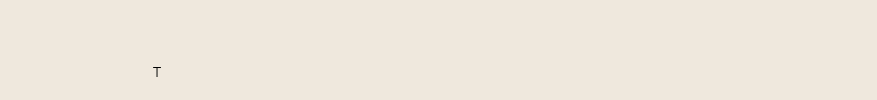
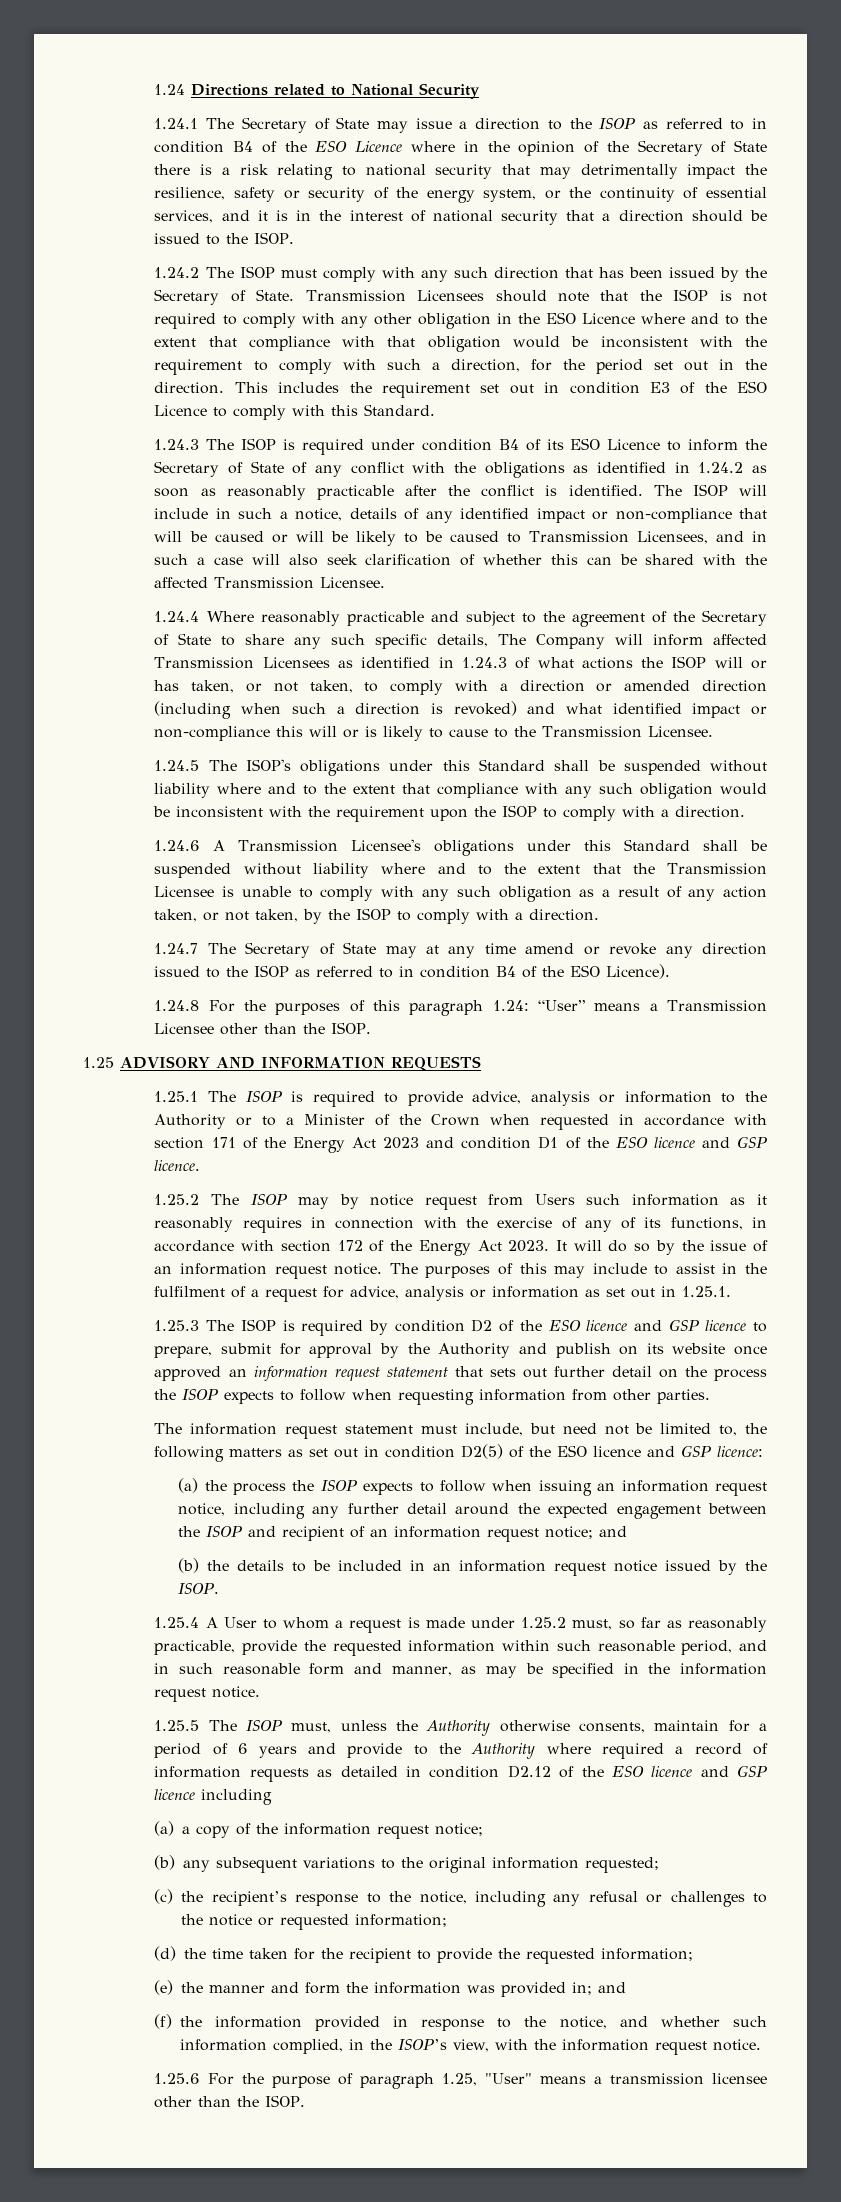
[153,67,162,77] T -> [154,83,481,99] [154,117,768,133] [154,140,767,156] [154,164,767,180] [154,187,767,203] [154,210,767,225] [154,232,295,245] [154,266,767,282] [154,289,767,305] [154,312,767,329] [154,336,767,352] [154,359,767,375] [154,381,767,398] [154,404,436,420] [154,438,767,455] [154,461,768,478] [154,484,767,500] [154,508,767,523] [154,531,767,546] [154,554,768,566] [154,577,386,589] [154,610,768,627] [154,633,767,649] [154,656,767,669] [154,680,767,695] [154,701,767,719] [154,726,714,741] [154,759,767,776] [154,783,767,799] [153,805,746,822] [154,839,767,856] [154,863,768,878] [154,886,767,902] [154,908,600,924] [154,942,767,958] [154,964,671,979] [154,1000,768,1016] [154,1022,372,1035] [83,1056,481,1071] [154,1091,768,1107] [154,1114,767,1130] [154,1136,767,1153] [154,1160,201,1171] [154,1194,768,1210] [154,1217,768,1233] [154,1240,768,1256] [154,1263,767,1279] [154,1286,732,1302] [154,1319,768,1336] [154,1343,767,1358] [154,1366,768,1381] [154,1389,711,1405] [154,1423,767,1439] [154,1444,764,1462] [178,1478,767,1496] [178,1503,768,1519] [178,1526,628,1542] [178,1558,768,1576] [178,1583,220,1594] [154,1617,768,1633] [154,1640,767,1656] [154,1663,767,1678] [154,1686,261,1702] [154,1720,768,1736] [154,1743,768,1759] [154,1765,767,1782] [154,1789,273,1805] [154,1821,484,1839] [154,1855,660,1873] [154,1889,768,1907] [181,1914,448,1930] [154,1946,694,1964] [154,1980,627,1997] [154,2014,767,2031] [179,2039,762,2055] [154,2073,767,2089] [154,2095,306,2108] 1.24 Directions related to National Security // 1.24.1 The Secretary of State may issue a direction to the ISOP as referred to in condition B4 of the ESO Licence where in the opinion of the Secretary of State there is a risk relating to national security that may detrimentally impact the resilience, safety or security of the energy system, or the continuity of essential services, and it is in the interest of national security that a direction should be issued to the ISOP. // 1.24.2 The ISOP must comply with any such direction that has been issued by the Secretary of State. Transmission Licensees should note that the ISOP is not required to comply with any other obligation in the ESO Licence where and to the extent that compliance with that obligation would be inconsistent with the requirement to comply with such a direction, for the period set out in the direction. This includes the requirement set out in condition E3 of the ESO Licence to comply with this Standard. // 1.24.3 The ISOP is required under condition B4 of its ESO Licence to inform the Secretary of State of any conflict with the obligations as identified in 1.24.2 as soon as reasonably practicable after the conflict is identified. The ISOP will include in such a notice, details of any identified impact or non-compliance that will be caused or will be likely to be caused to Transmission Licensees, and in such a case will also seek clarification of whether this can be shared with the affected Transmission Licensee. // 1.24.4 Where reasonably practicable and subject to the agreement of the Secretary of State to share any such specific details, The Company will inform affected Transmission Licensees as identified in 1.24.3 of what actions the ISOP will or has taken, or not taken, to comply with a direction or amended direction (including when such a direction is revoked) and what identified impact or non-compliance this will or is likely to cause to the Transmission Licensee. // 1.24.5 The ISOP's obligations under this Standard shall be suspended without liability where and to the extent that compliance with any such obligation would be inconsistent with the requirement upon the ISOP to comply with a direction. // 1.24.6 A Transmission Licensee's obligations under this Standard shall be suspended without liability where and to the extent that the Transmission Licensee is unable to comply with any such obligation as a result of any action taken, or not taken, by the ISOP to comply with a direction. // 1.24.7 The Secretary of State may at any time amend or revoke any direction issued to the ISOP as referred to in condition B4 of the ESO Licence). // 1.24.8 For the purposes of this paragraph 1.24: “User” means a Transmission Licensee other than the ISOP. // 1.25 ADVISORY AND INFORMATION REQUESTS // 1.25.1 The ISOP is required to provide advice, analysis or information to the Authority or to a Minister of the Crown when requested in accordance with section 171 of the Energy Act 2023 and condition D1 of the ESO licence and GSP licence. // 1.25.2 The ISOP may by notice request from Users such information as it reasonably requires in connection with the exercise of any of its functions, in accordance with section 172 of the Energy Act 2023. It will do so by the issue of an information request notice. The purposes of this may include to assist in the fulfilment of a request for advice, analysis or information as set out in 1.25.1. // 1.25.3 The ISOP is required by condition D2 of the ESO licence and GSP licence to prepare, submit for approval by the Authority and publish on its website once approved an information request statement that sets out further detail on the process the ISOP expects to follow when requesting information from other parties. // The information request statement must include, but need not be limited to, the following matters as set out in condition D2(5) of the ESO licence and GSP licence: // (a) the process the ISOP expects to follow when issuing an information request notice, including any further detail around the expected engagement between the ISOP and recipient of an information request notice; and // (b) the details to be included in an information request notice issued by the ISOP. // 1.25.4 A User to whom a request is made under 1.25.2 must, so far as reasonably practicable, provide the requested information within such reasonable period, and in such reasonable form and manner, as may be specified in the information request notice. // 1.25.5 The ISOP must, unless the Authority otherwise consents, maintain for a period of 6 years and provide to the Authority where required a record of information requests as detailed in condition D2.12 of the ESO licence and GSP licence including // (a) a copy of the information request notice; // (b) any subsequent variations to the original information requested; // (c) the recipient’s response to the notice, including any refusal or challenges to the notice or requested information; // (d) the time taken for the recipient to provide the requested information; // (e) the manner and form the information was provided in; and // (f) the information provided in response to the notice, and whether such information complied, in the ISOP’s view, with the information request notice. // 1.25.6 For the purpose of paragraph 1.25, "User" means a transmission licensee other than the ISOP.

